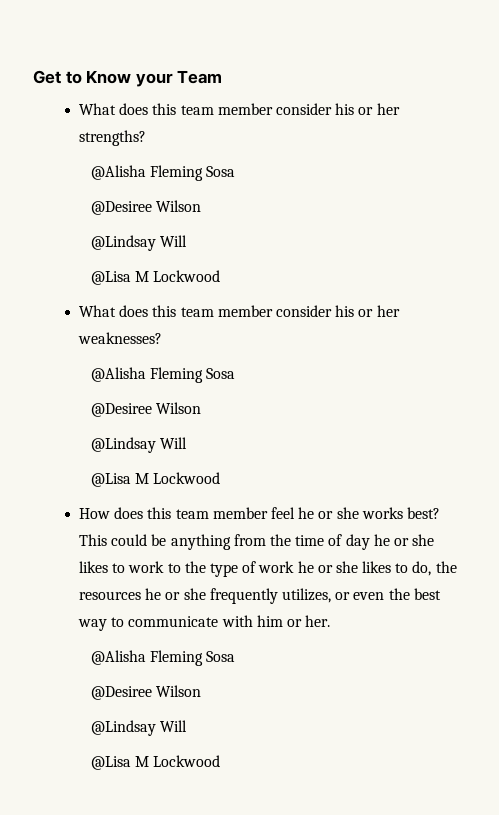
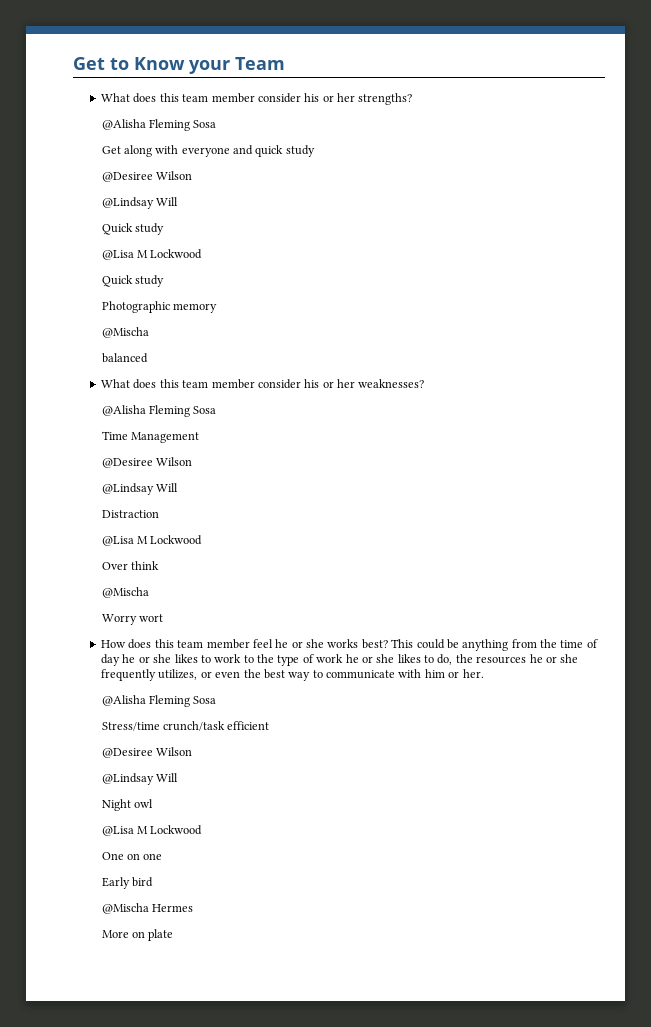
[90,200,202,215] [90,235,188,251] [90,270,221,285] // @Desiree Wilson // @Lindsay Will // @Lisa M Lockwood -> [101,145,315,157] [101,171,192,182] [101,197,178,209] [101,223,164,235] [101,249,203,260] [101,275,164,287] [101,301,217,313] [101,327,149,338] [101,353,148,363] // Get along with everyone and quick study // @Desiree Wilson // @Lindsay Will // Quick study // @Lisa M Lockwood // Quick study // Photographic memory // @Mischa // balanced
[90,402,202,417] [90,437,188,453] [90,472,221,487] // @Desiree Wilson // @Lindsay Will // @Lisa M Lockwood -> [101,431,199,443] [101,457,192,468] [101,483,178,495] [101,510,159,518] [101,535,203,546] [101,561,159,570] [101,587,149,598] [101,614,163,625] // Time Management // @Desiree Wilson // @Lindsay Will // Distraction // @Lisa M Lockwood // Over think // @Mischa // Worry wort
[90,685,202,700] [90,720,188,736] [90,755,221,770] // @Desiree Wilson // @Lindsay Will // @Lisa M Lockwood -> [101,721,270,731] [101,747,192,758] [101,773,178,785] [101,799,153,811] [101,825,203,836] [101,852,163,860] [101,877,153,889] [101,903,193,914] [101,929,174,941] // Stress/time crunch/task efficient // @Desiree Wilson // @Lindsay Will // Night owl // @Lisa M Lockwood // One on one // Early bird // @Mischa Hermes // More on plate

